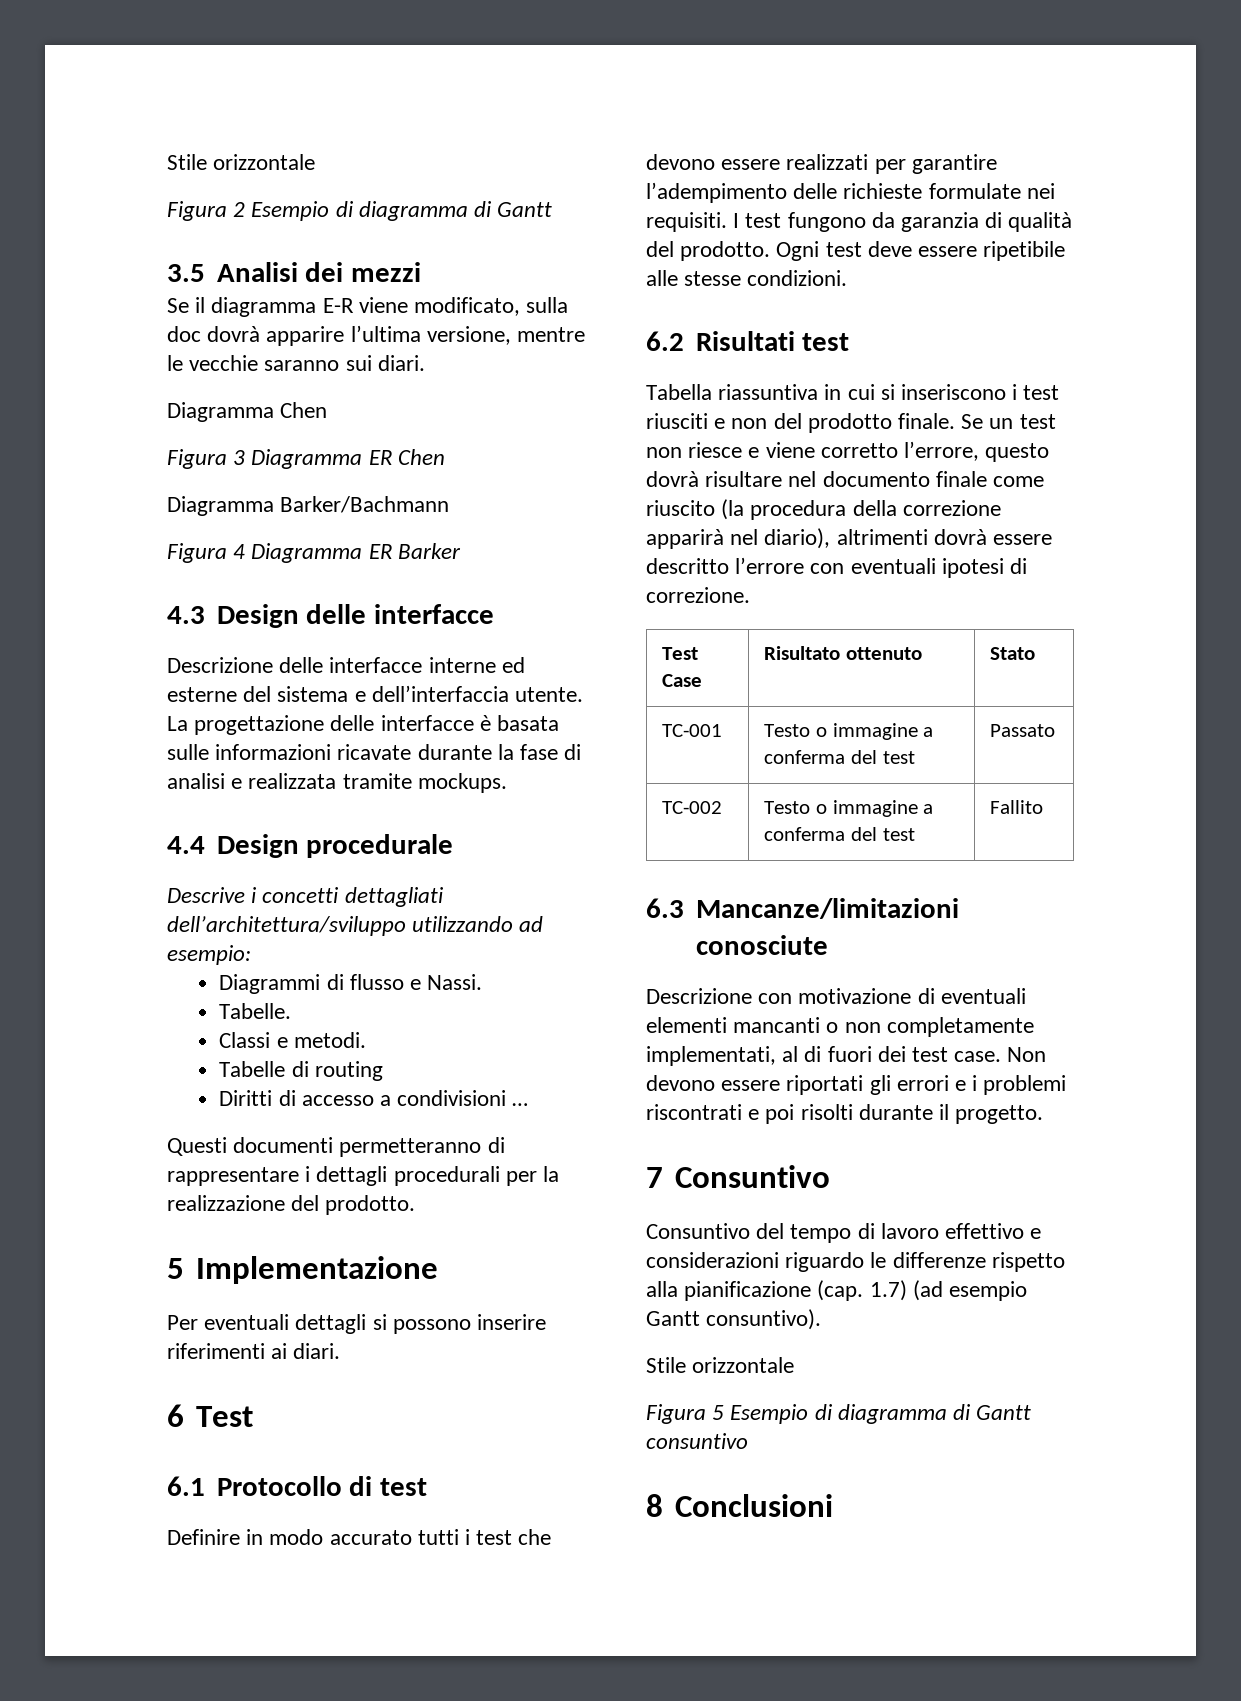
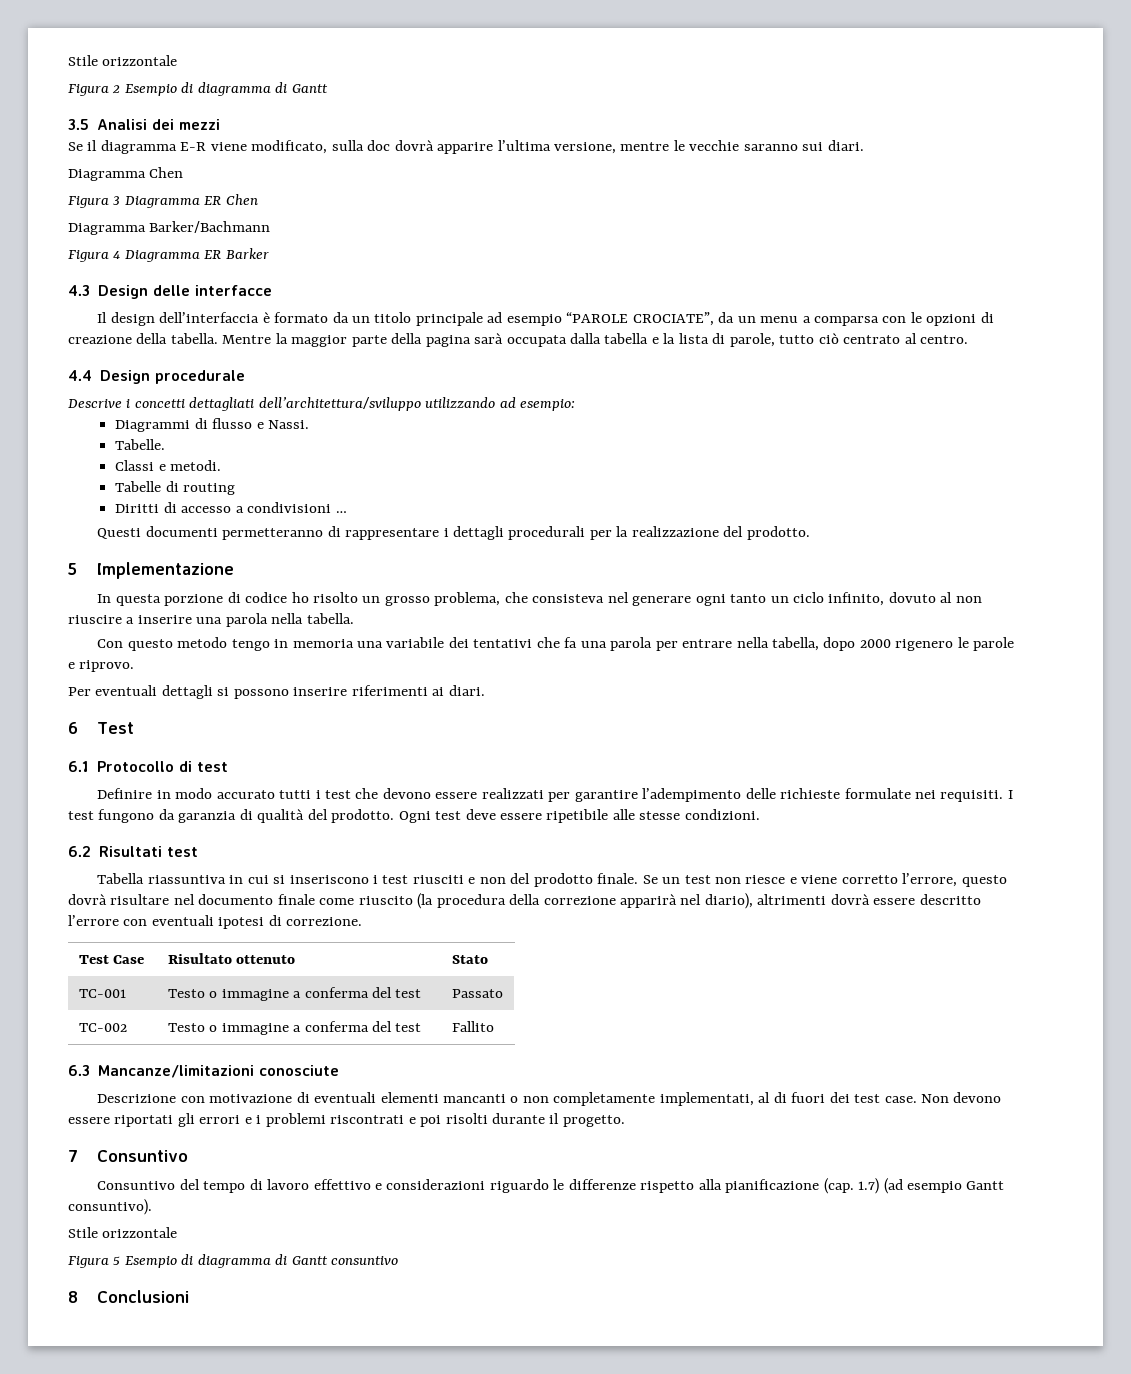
[167,657,525,673] [167,685,584,702] [167,715,560,735] [167,744,582,760] [167,773,507,793] Descrizione delle interfacce interne ed esterne del sistema e dell’interfaccia utente. La progettazione delle interfacce è basata sulle informazioni ricavate durante la fase di analisi e realizzata tramite mockups. -> [97,312,994,326] [68,333,969,347] Il design dell’interfaccia è formato da un titolo principale ad esempio “PAROLE CROCIATE”, da un menu a comparsa con le opzioni di creazione della tabella. Mentre la maggior parte della pagina sarà occupata dalla tabella e la lista di parole, tutto ciò centrato al centro.
(438, 1270) none -> [97,592,982,606] [68,613,354,627] [97,637,1015,651] [68,660,135,672] // In questa porzione di codice ho risolto un grosso problema, che consisteva nel generare ogni tanto un ciclo infinito, dovuto al non riuscire a inserire una parola nella tabella. // Con questo metodo tengo in memoria una variabile dei tentativi che fa una parola per entrare nella tabella, dopo 2000 rigenero le parole e riprovo.

